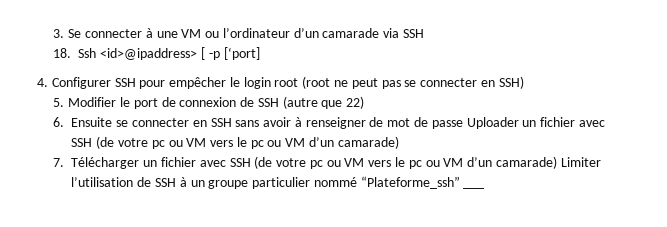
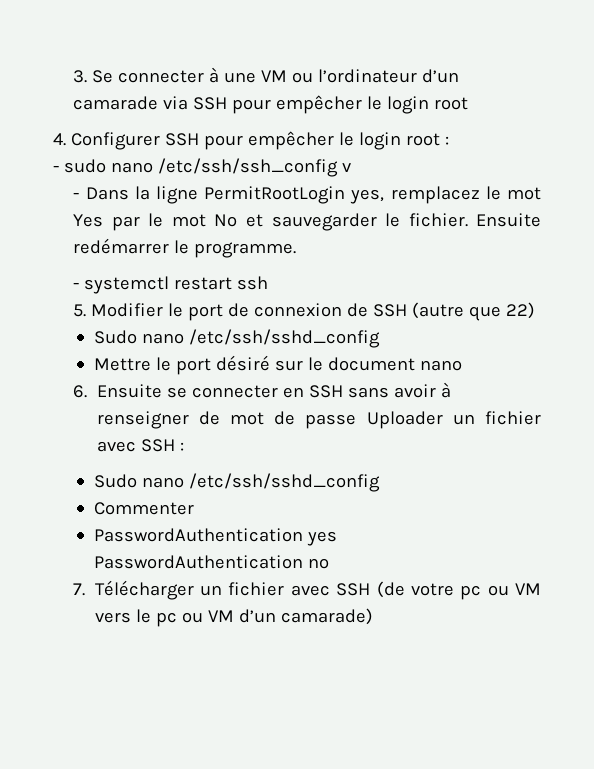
[53,47,260,60] // 18. Ssh <id>@ipaddress> [ -p [‘port] -> [232,95,469,114] pour empêcher le login root
[302,76,524,89] (root ne peut pas se connecter en SSH) -> [444,136,449,145] [53,158,351,177] [73,186,542,204] [73,213,541,231] [73,238,297,258] [73,276,269,294] : // - sudo nano /etc/ssh/ssh_config v // - Dans la ligne PermitRootLogin yes, remplacez le mot Yes par le mot No et sauvegarder le fichier. Ensuite redémarrer le programme. // - systemctl restart ssh
(365, 102) none -> [93,329,380,348] [93,355,462,375] // Sudo nano /etc/ssh/sshd_config // Mettre le port désiré sur le document nano
[96,136,399,149] (de votre pc ou VM vers le pc ou VM d’un camarade) -> [179,442,184,451] [93,473,380,492] [93,502,194,515] [93,528,337,546] [93,555,329,569] : // Sudo nano /etc/ssh/sshd_config // Commenter // PasswordAuthentication yes PasswordAuthentication no
[560,157,601,167] [71,176,485,189] Limiter l’utilisation de SSH à un groupe particulier nommé “Plateforme_ssh” ___ -> (373, 616) none

